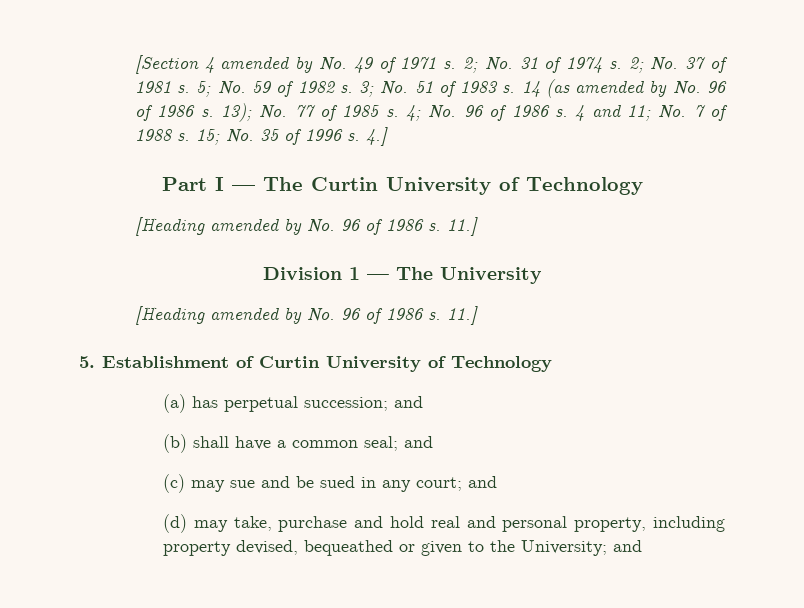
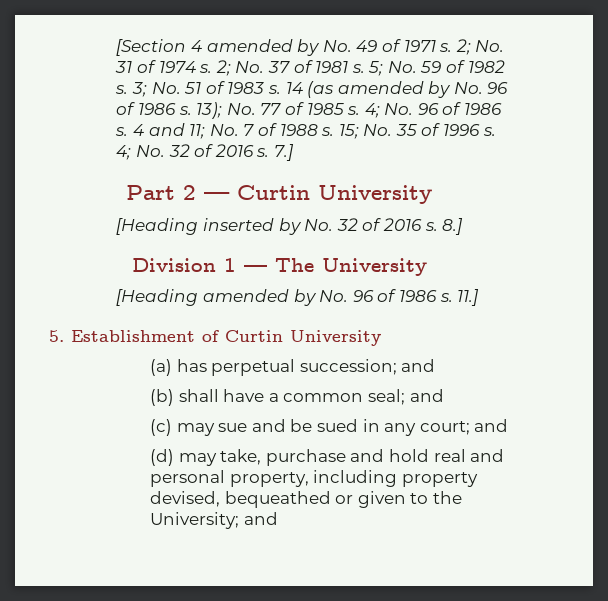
[365,127,388,146] [161,177,643,195] [134,217,478,236] 4.] // Part I — The Curtin University of Technology // [Heading amended by No. 96 of 1986 s. 11.] -> [116,144,294,161] [126,185,432,204] [116,218,464,235] 4; No. 32 of 2016 s. 7.] // Part 2 — Curtin University // [Heading inserted by No. 32 of 2016 s. 8.]
[428,356,552,372] of Technology -> (381, 338) none

